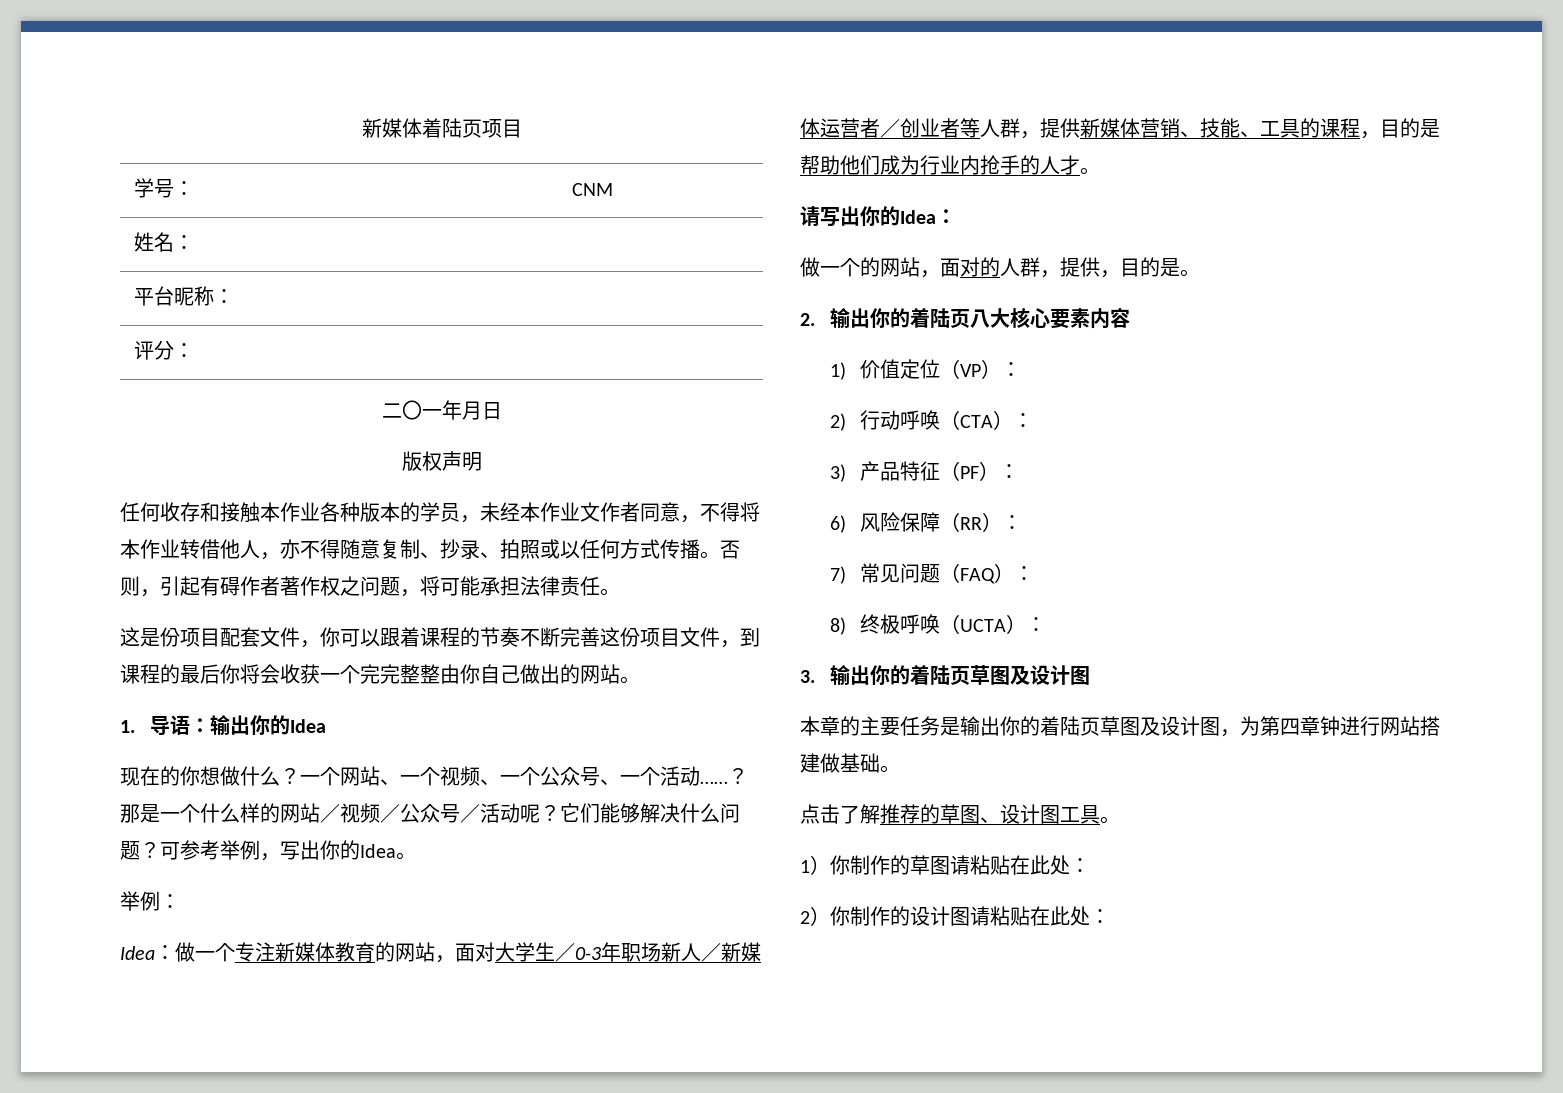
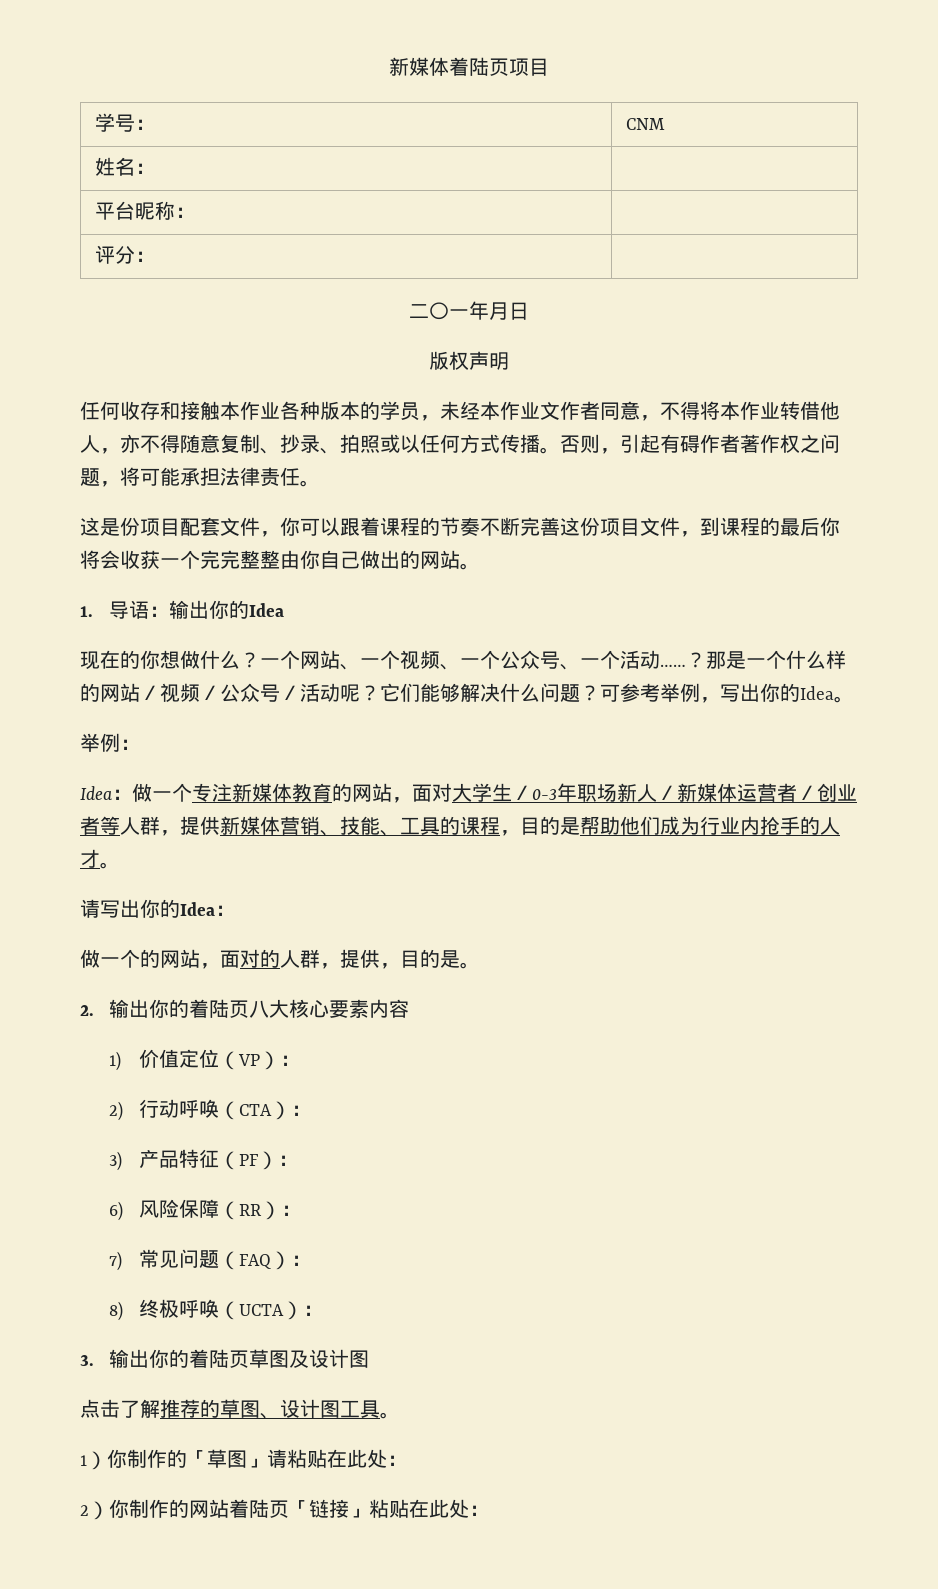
[800,716,1440,737] [800,753,900,773] // 本章的主要任务是输出你的着陆页草图及设计图，为第四章钟进行网站搭建做基础。 -> (370, 1359) none
[910,855,950,875] 草图 -> [187,1449,267,1468] 「草图」
[910,906,990,926] 设计图请 -> [189,1499,369,1518] 网站着陆页「链接」

